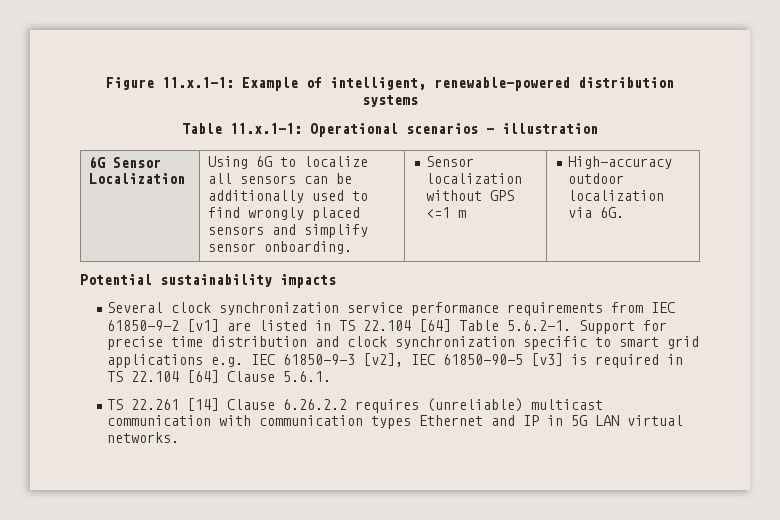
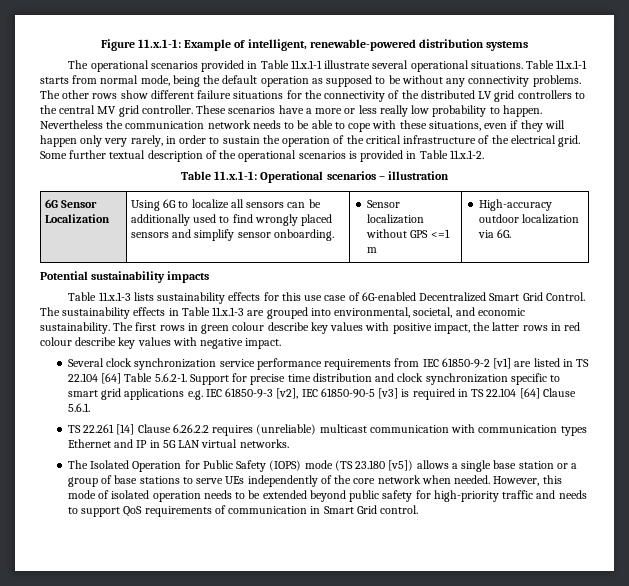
(418, 101) none -> [68,60,588,72] [40,75,581,87] [40,90,585,102] [40,105,542,117] [40,120,565,132] [40,135,581,147] [40,150,484,162] // The operational scenarios provided in Table 11.x.1-1 illustrate several operational situations. Table 11.x.1-1 starts from normal mode, being the default operation as supposed to be without any connectivity problems. The other rows show different failure situations for the connectivity of the distributed LV grid controllers to the central MV grid controller. These scenarios have a more or less really low probability to happen. Nevertheless the communication network needs to be able to cope with these situations, even if they will happen only very rarely, in order to sustain the operation of the critical infrastructure of the electrical grid. Some further textual description of the operational scenarios is provided in Table 11.x.1-2.
(336, 281) none -> [68,292,585,304] [40,307,525,319] [40,322,581,334] [40,337,282,349] // Table 11.x.1-3 lists sustainability effects for this use case of 6G-enabled Decentralized Smart Grid Control. The sustainability effects in Table 11.x.1-3 are grouped into environmental, societal, and economic sustainability. The first rows in green colour describe key values with positive impact, the latter rows in red colour describe key values with negative impact.
(180, 437) none -> [67,460,578,472] [67,475,562,487] [67,490,587,502] [67,505,419,517] // The Isolated Operation for Public Safety (IOPS) mode (TS 23.180 [v5]) allows a single base station or a group of base stations to serve UEs independently of the core network when needed. However, this mode of isolated operation needs to be extended beyond public safety for high-priority traffic and needs to support QoS requirements of communication in Smart Grid control.

